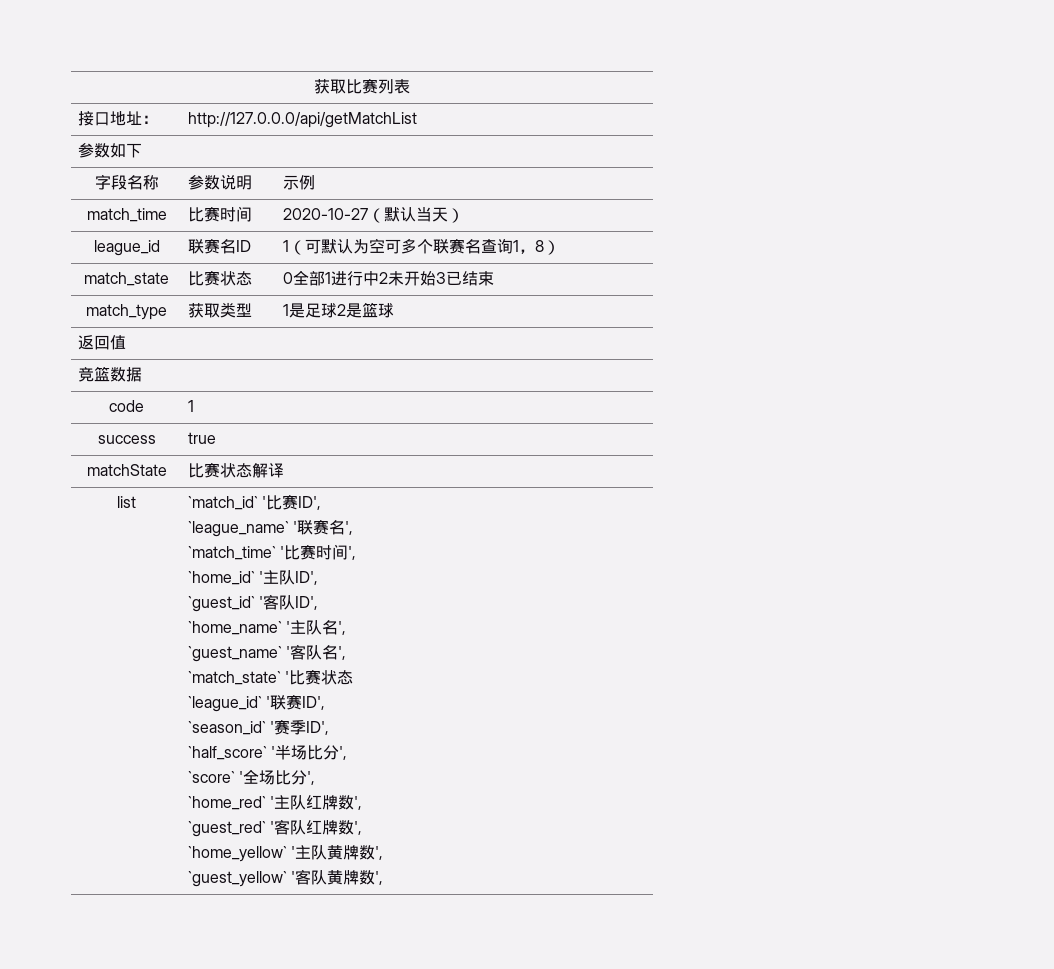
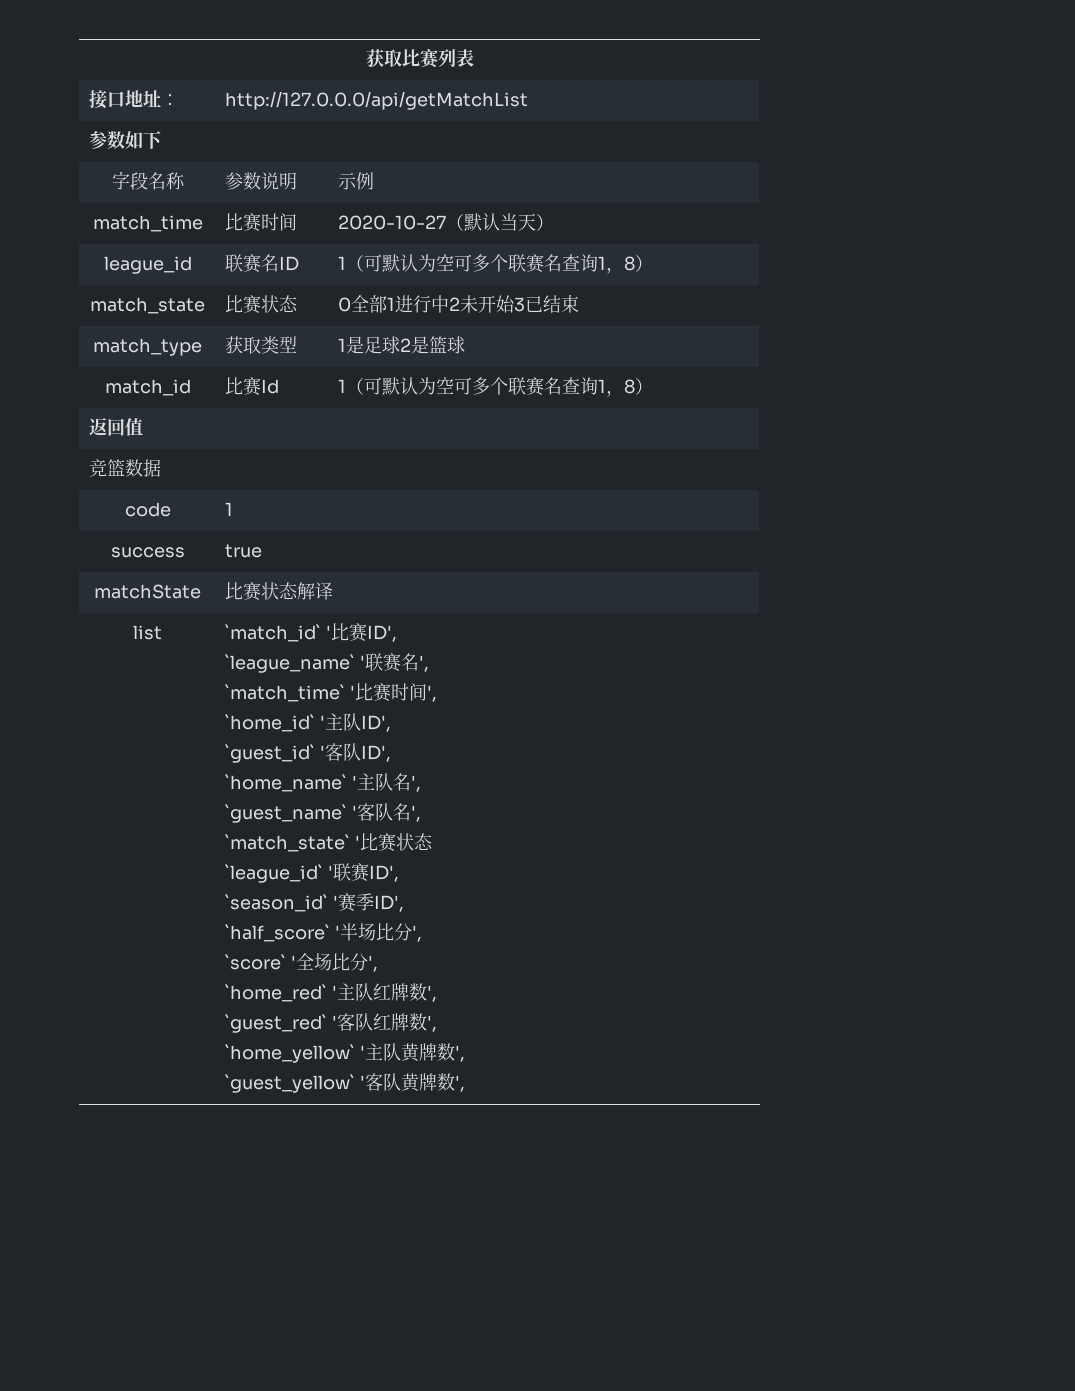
(394, 310) none -> [104,379,191,396] [225,377,280,396] [338,377,654,397] // match_id | 比赛Id | 1（可默认为空可多个联赛名查询1，8）

